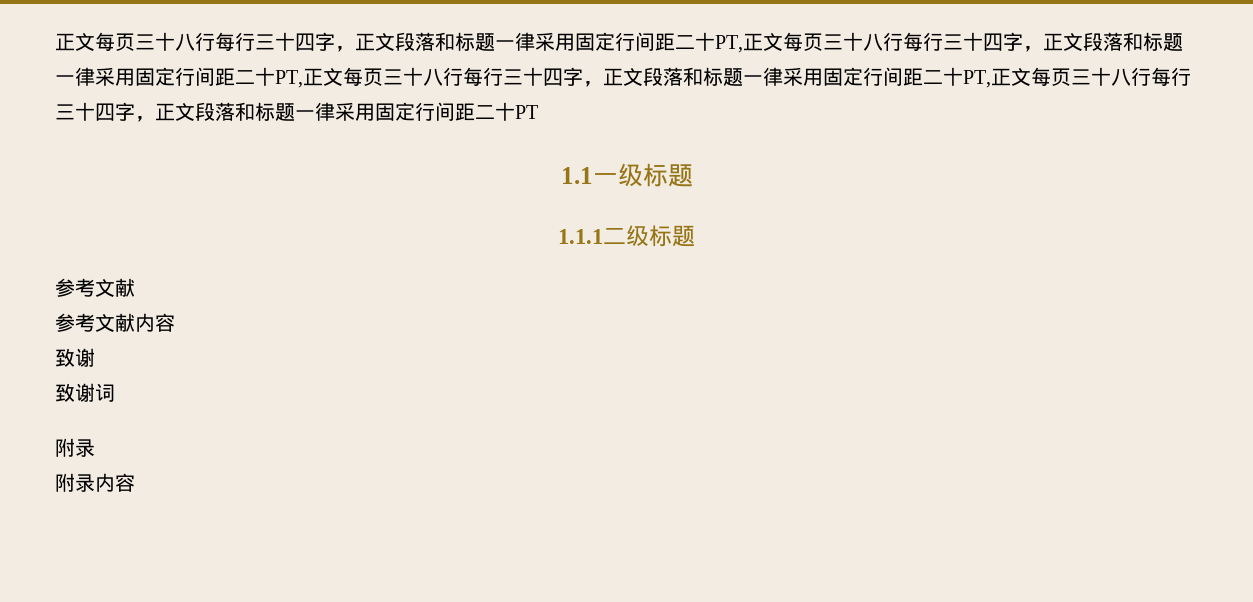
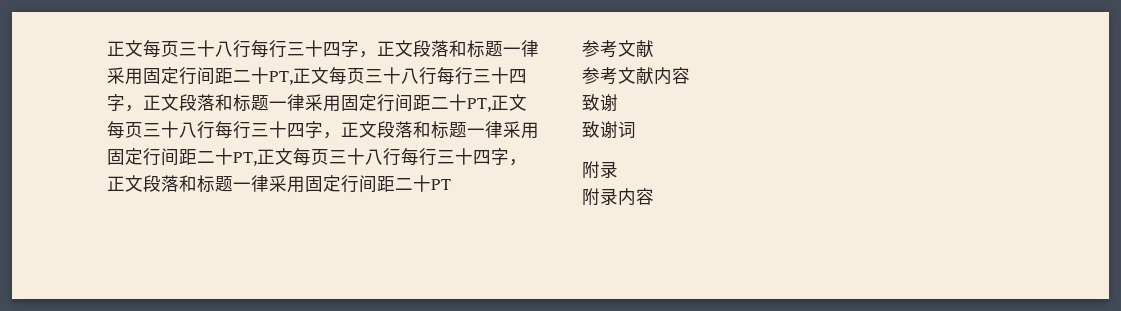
[560,163,693,187] [558,225,695,247] // 1.1一级标题 // 1.1.1二级标题 -> (451, 184) none

